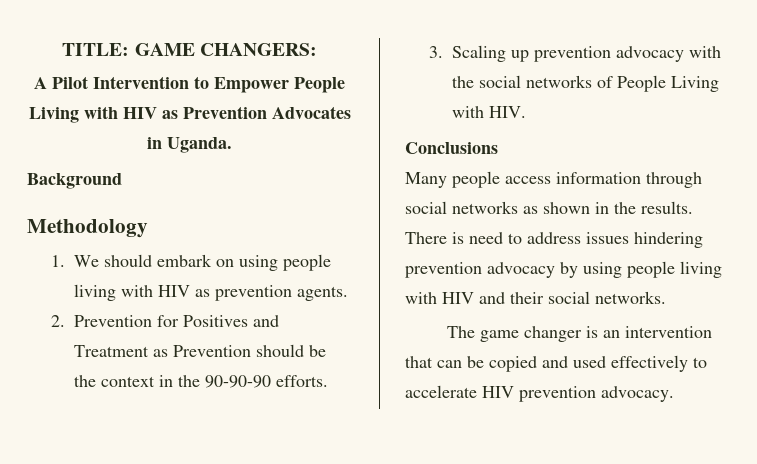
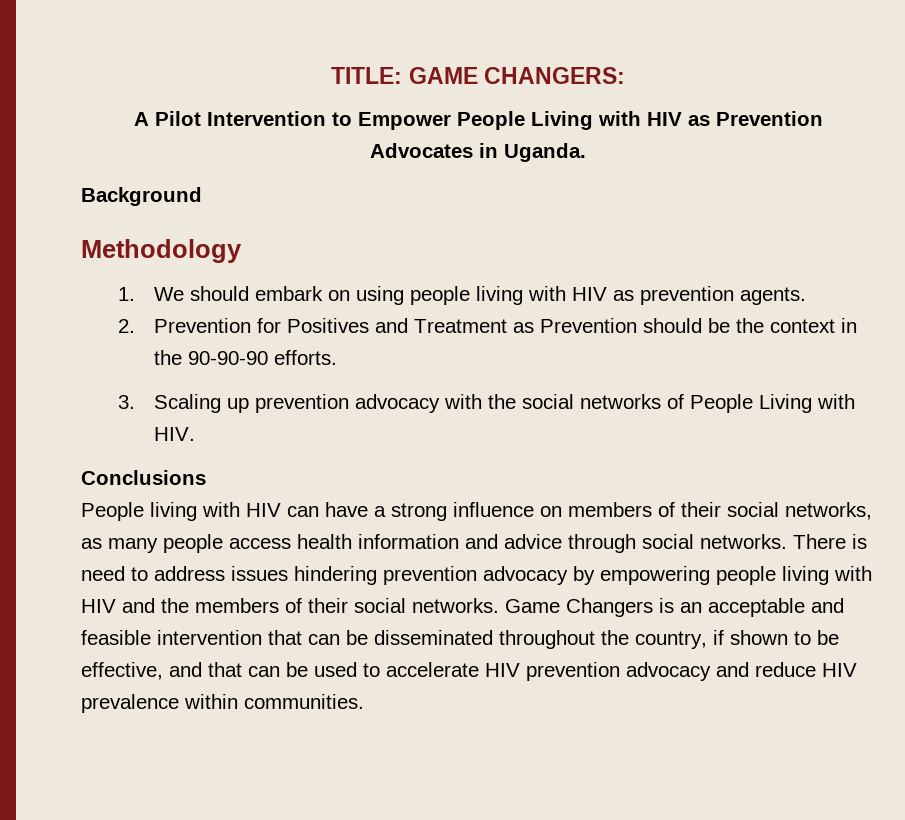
[405,171,702,188] [405,201,693,214] Many people access information through social networks as shown in the results. -> [81,502,872,521] [81,534,787,553] People living with HIV can have a strong influence on members of their social networks, as many people access health information and advice through social networks.
[583,262,622,278] using -> [600,566,710,585] empowering
(505, 298) none -> [161,598,302,613] the members of
[447,326,713,342] [405,355,707,372] [405,385,674,402] // The game changer is an intervention that can be copied and used effectively to accelerate HIV prevention advocacy. -> [505,598,844,617] [81,630,839,649] [81,662,857,681] [81,694,364,713] Game Changers is an acceptable and feasible intervention that can be disseminated throughout the country, if shown to be effective, and that can be used to accelerate HIV prevention advocacy and reduce HIV prevalence within communities.

